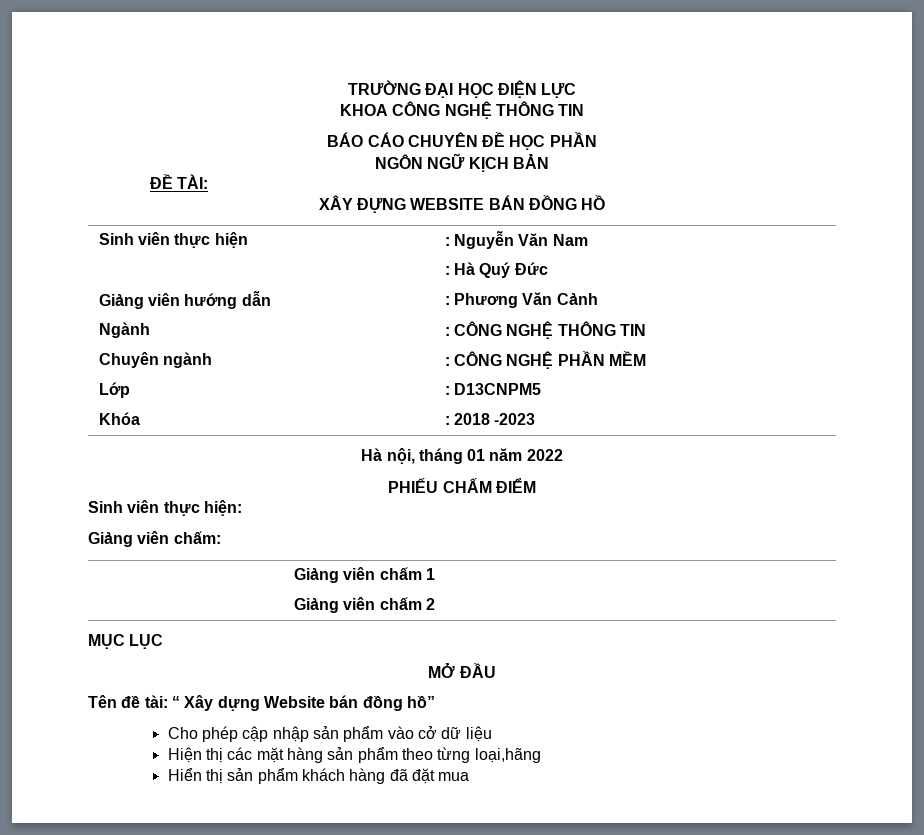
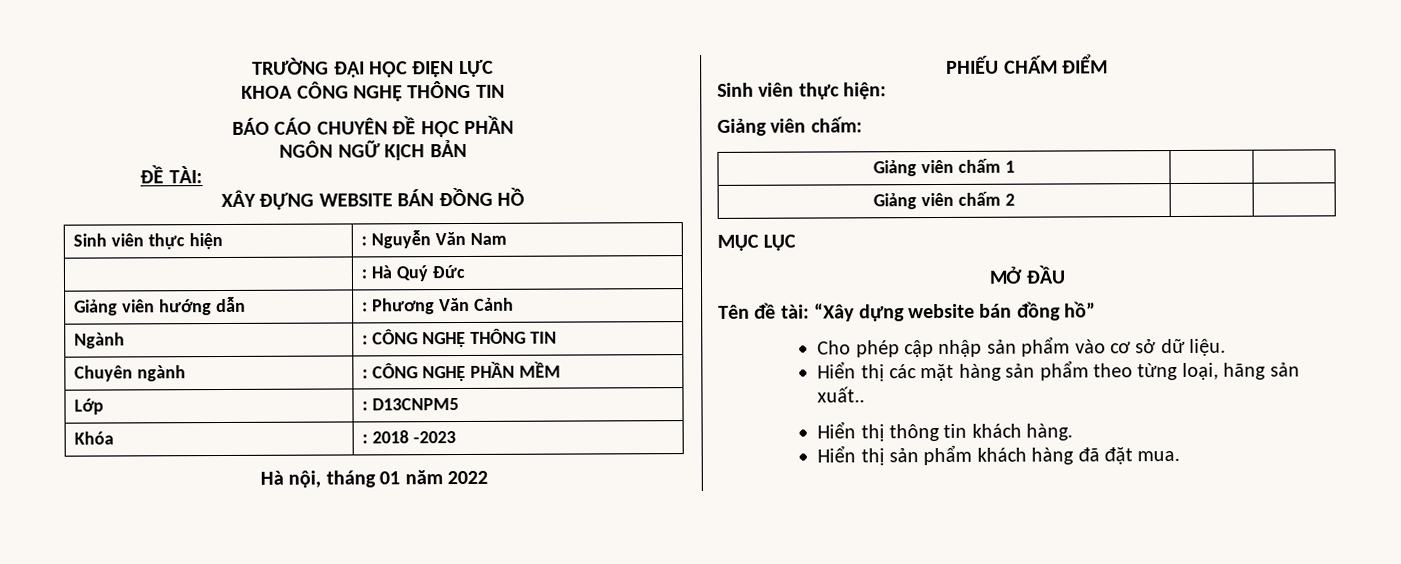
[171,695,325,711] “ Xây dựng Website -> [814,303,975,322] “Xây dựng website
[417,726,492,742] [167,747,202,763] cở dữ liệu // Hiện -> [1110,338,1227,356] [817,361,857,379] cơ sở dữ liệu. // Hiển
[474,748,541,763] loại,hãng -> [1181,362,1300,380] [817,386,866,403] [817,421,1074,442] loại, hãng sản xuất.. // Hiển thị thông tin khách hàng.
[438,772,470,781] mua -> [1137,450,1181,462] mua.

